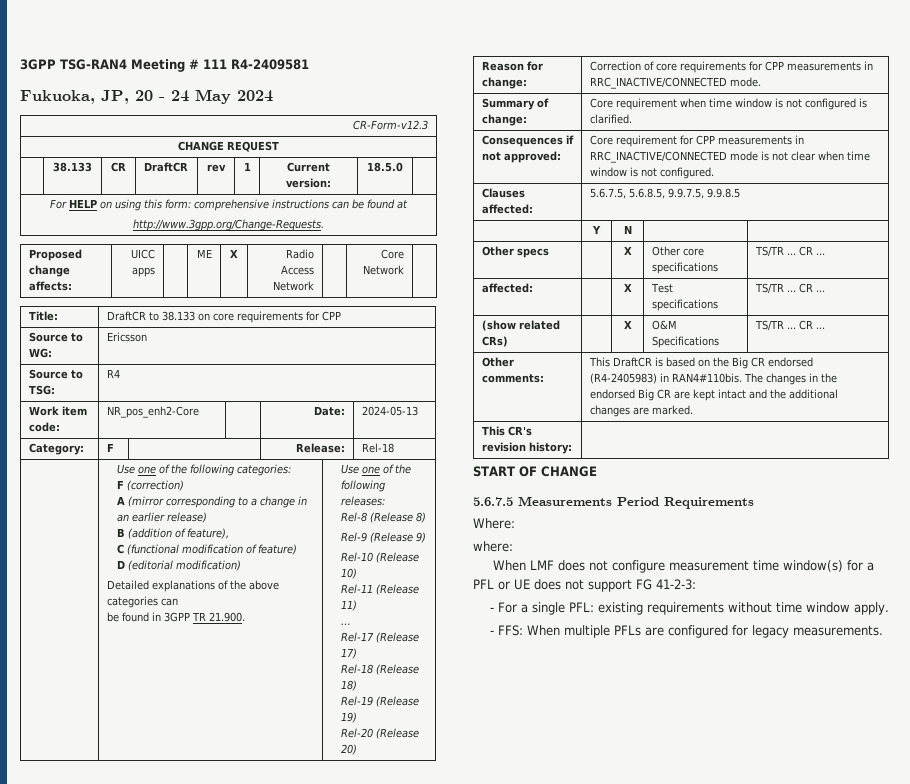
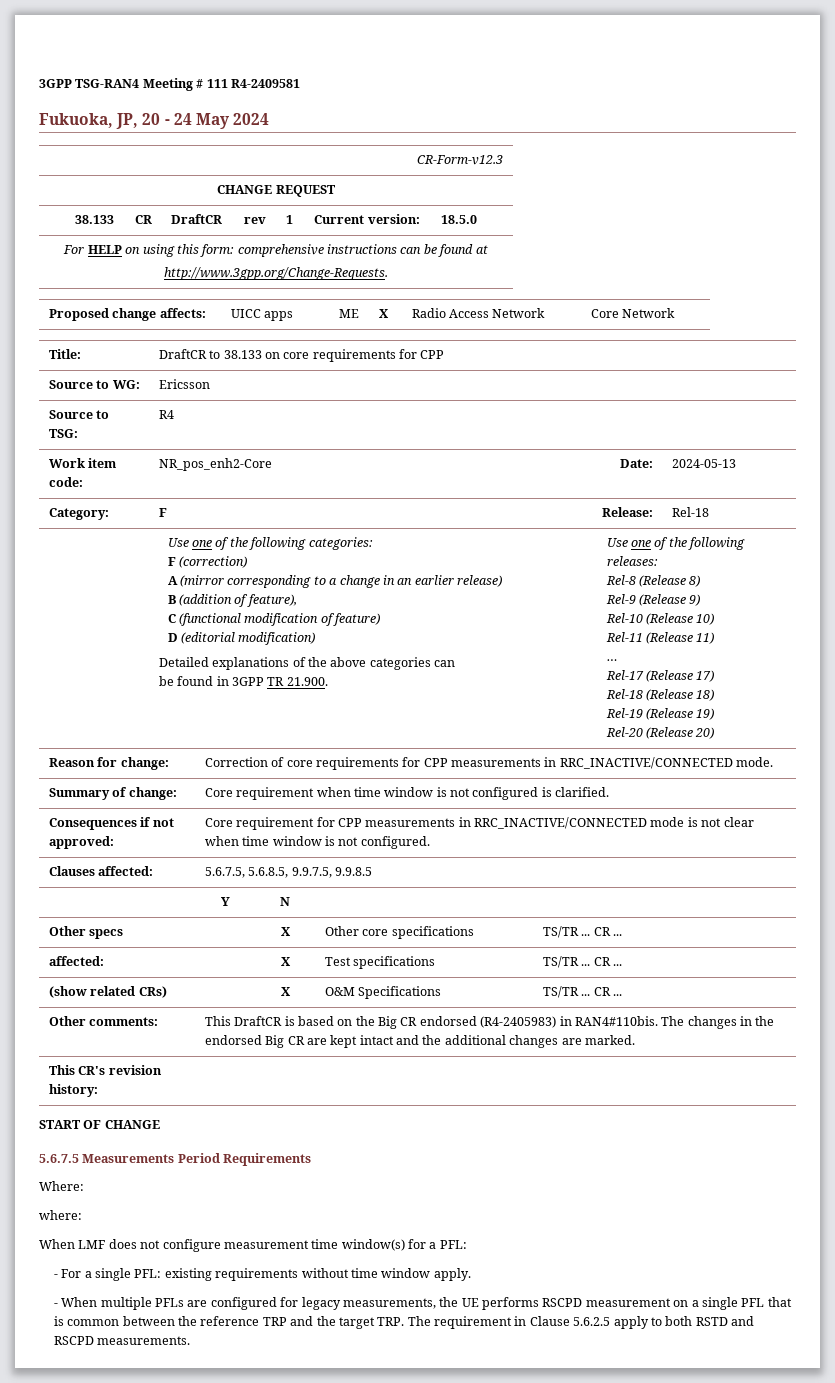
[473,579,696,592] PFL or UE does not support FG 41-2-3: -> [439,1240,467,1249] PFL:
[497,625,523,636] FFS: -> (58, 1305) none
(789, 631) none -> [342,1297,792,1310] [53,1316,755,1329] [53,1336,94,1345] measurements, the UE performs RSCPD measurement on a single PFL that is common between the reference TRP and the target TRP. The requirement in Clause 5.6.2.5 apply to both RSTD and RSCPD

